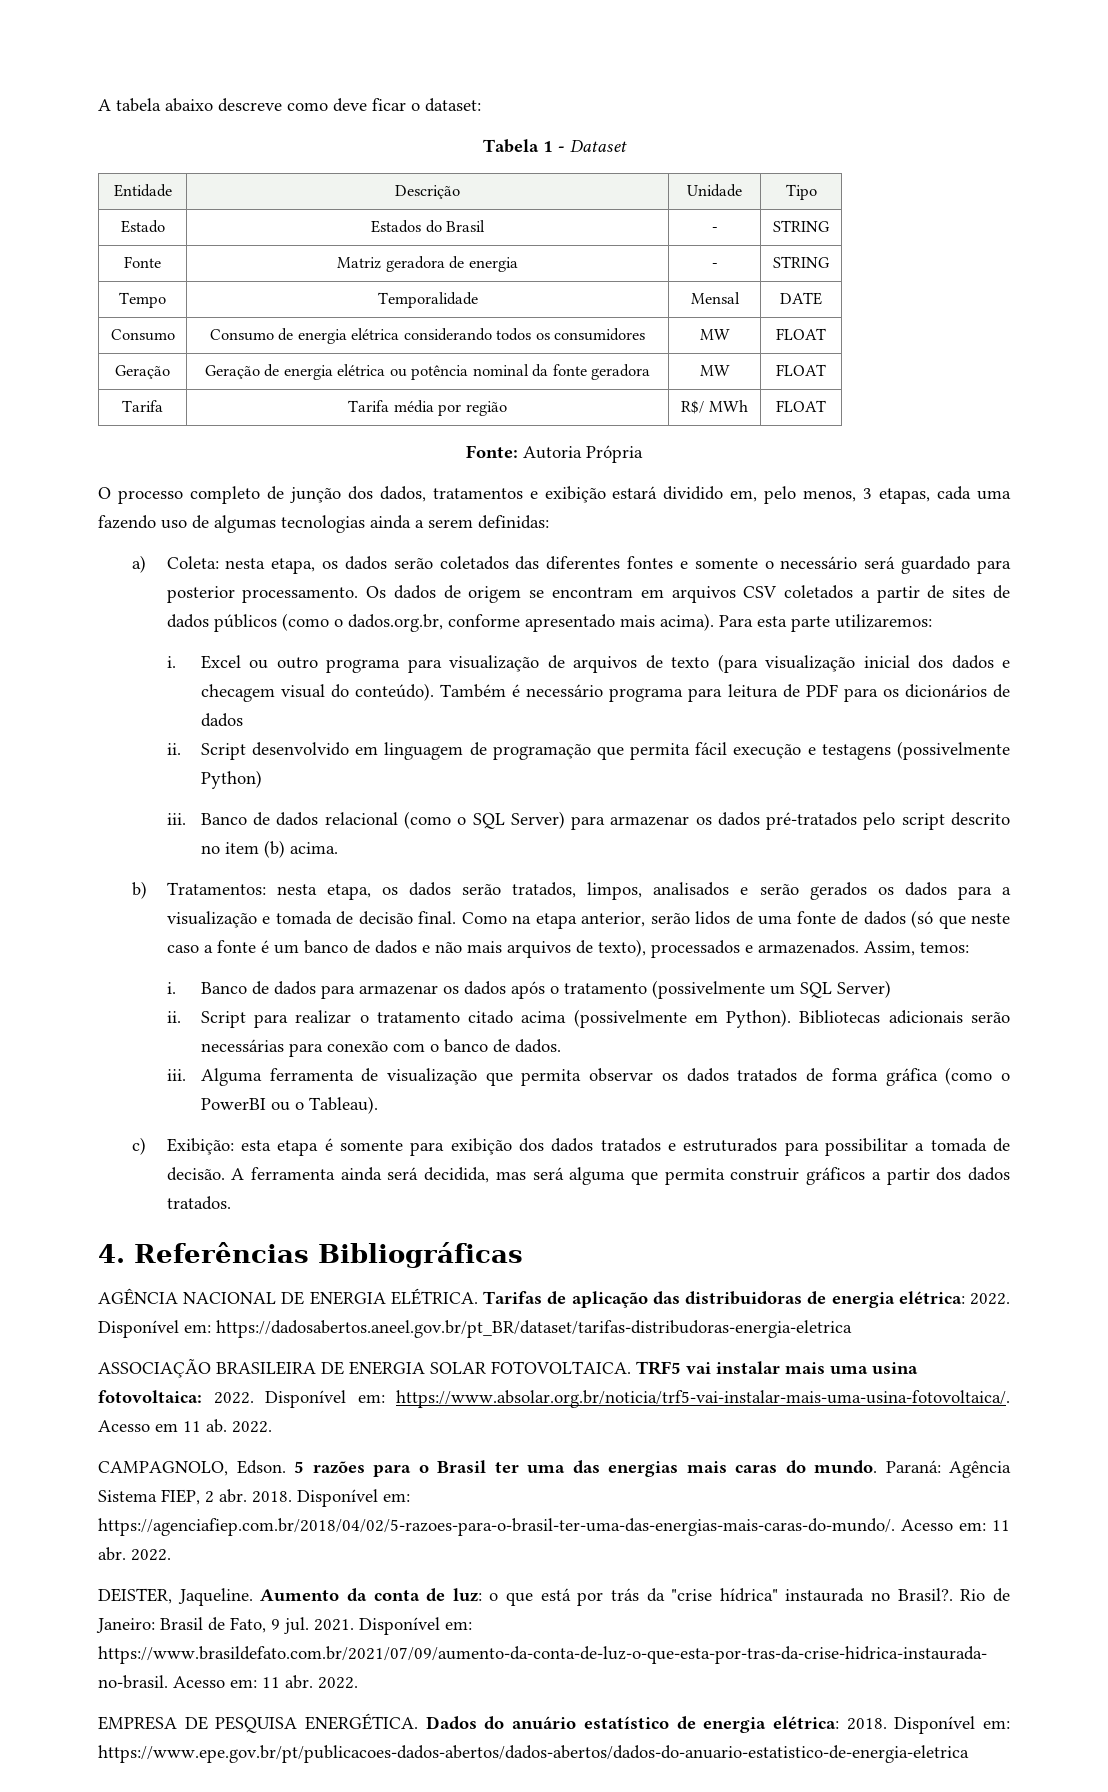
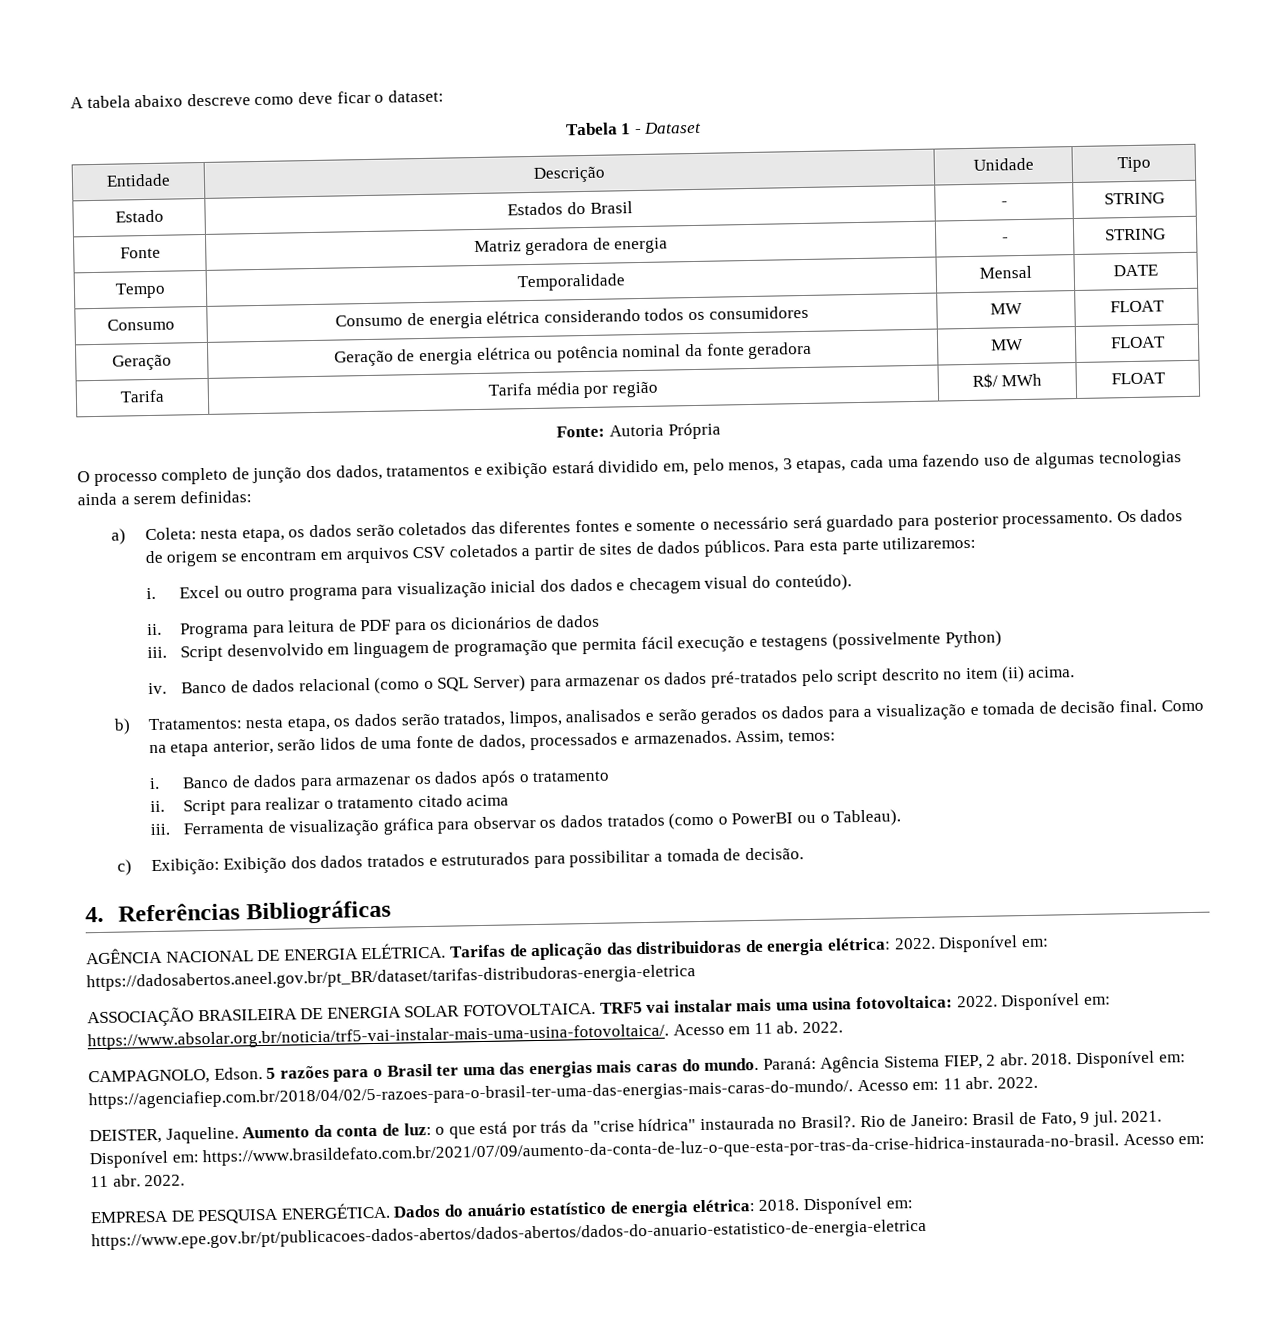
[213,613,714,632] públicos (como o dados.org.br, conforme apresentado mais acima). -> [703,539,770,557] públicos.
[547,654,856,673] de arquivos de texto (para visualização -> (487, 589) none
[440,684,684,702] Também é necessário programa -> [146,622,249,639] // ii. Programa
[166,743,181,755] ii. -> [146,646,167,659] iii.
[166,813,186,825] iii. -> [147,682,167,695] iv.
[263,840,285,858] (b) -> [1001,666,1025,683] (ii)
[863,910,1011,929] [166,939,646,958] dados (só que neste caso a fonte é um banco de dados e não mais arquivos de texto), -> [478,734,526,751] dados,
[651,980,891,999] (possivelmente um SQL Server) -> (611, 776) none
[573,1009,1011,1028] [200,1039,561,1057] [166,1068,582,1086] (possivelmente em Python). Bibliotecas adicionais serão necessárias para conexão com o banco de dados. // iii. Alguma ferramenta de visualização que permita -> [149,817,470,837] // iii. Ferramenta de visualização gráfica para
[806,1068,938,1086] de forma gráfica -> (665, 820) none
[240,1138,512,1156] esta etapa é somente para exibição -> [223,856,288,874] Exibição
[231,1167,1011,1185] [166,1196,231,1210] A ferramenta ainda será decidida, mas será alguma que permita construir gráficos a partir dos dados tratados. -> (804, 854) none

